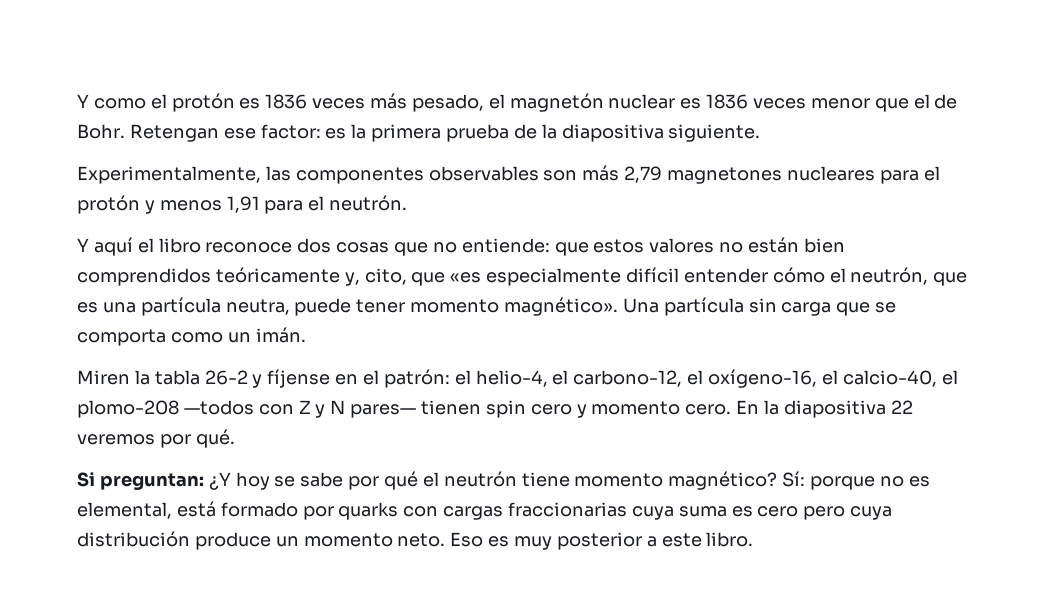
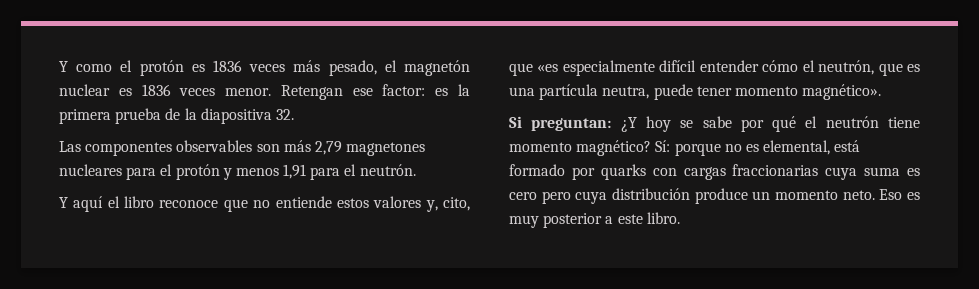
[810,94,958,112] [77,124,125,139] menor que el de Bohr. -> [225,88,272,96] menor.
[668,124,761,142] [77,166,291,184] siguiente. // Experimentalmente, las -> [275,109,294,120] [59,141,81,152] 32. // Las
[297,237,845,256] [77,267,340,286] dos cosas que no entiende: que estos valores no están bien comprendidos teóricamente -> [223,196,422,212] que no entiende estos valores
[622,297,897,316] [77,327,306,346] [77,369,958,388] [77,400,913,418] [77,429,235,448] Una partícula sin carga que se comporta como un imán. // Miren la tabla 26-2 y fíjense en el patrón: el helio-4, el carbono-12, el oxígeno-16, el calcio-40, el plomo-208 —todos con Z y N pares— tienen spin cero y momento cero. En la diapositiva 22 veremos por qué. -> (882, 92) none

